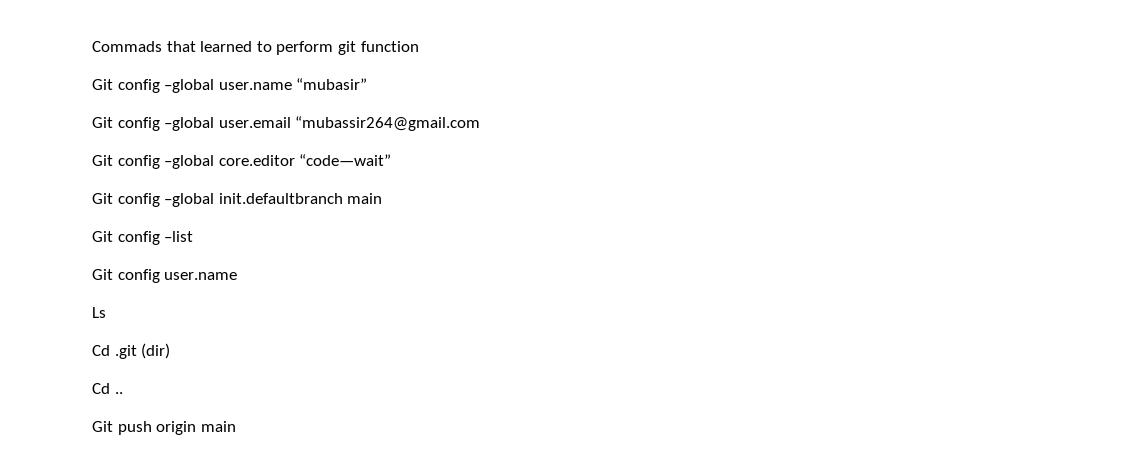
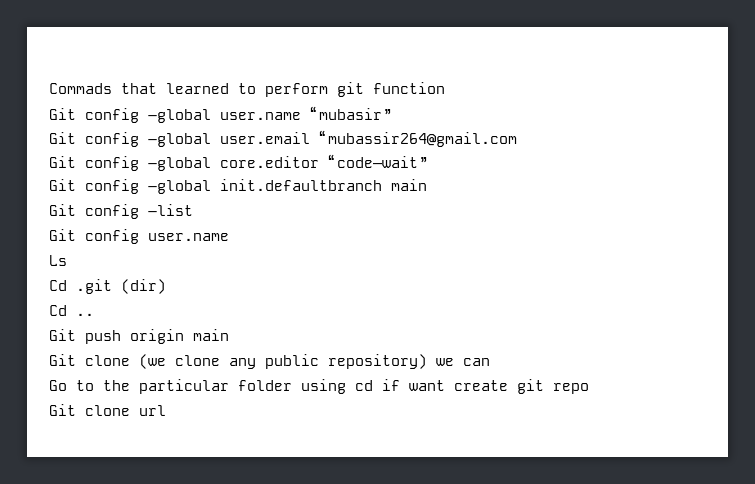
(236, 426) none -> [49,354,490,369] [49,379,589,394] [49,404,166,416] // Git clone (we clone any public repository) we can // Go to the particular folder using cd if want create git repo // Git clone url

